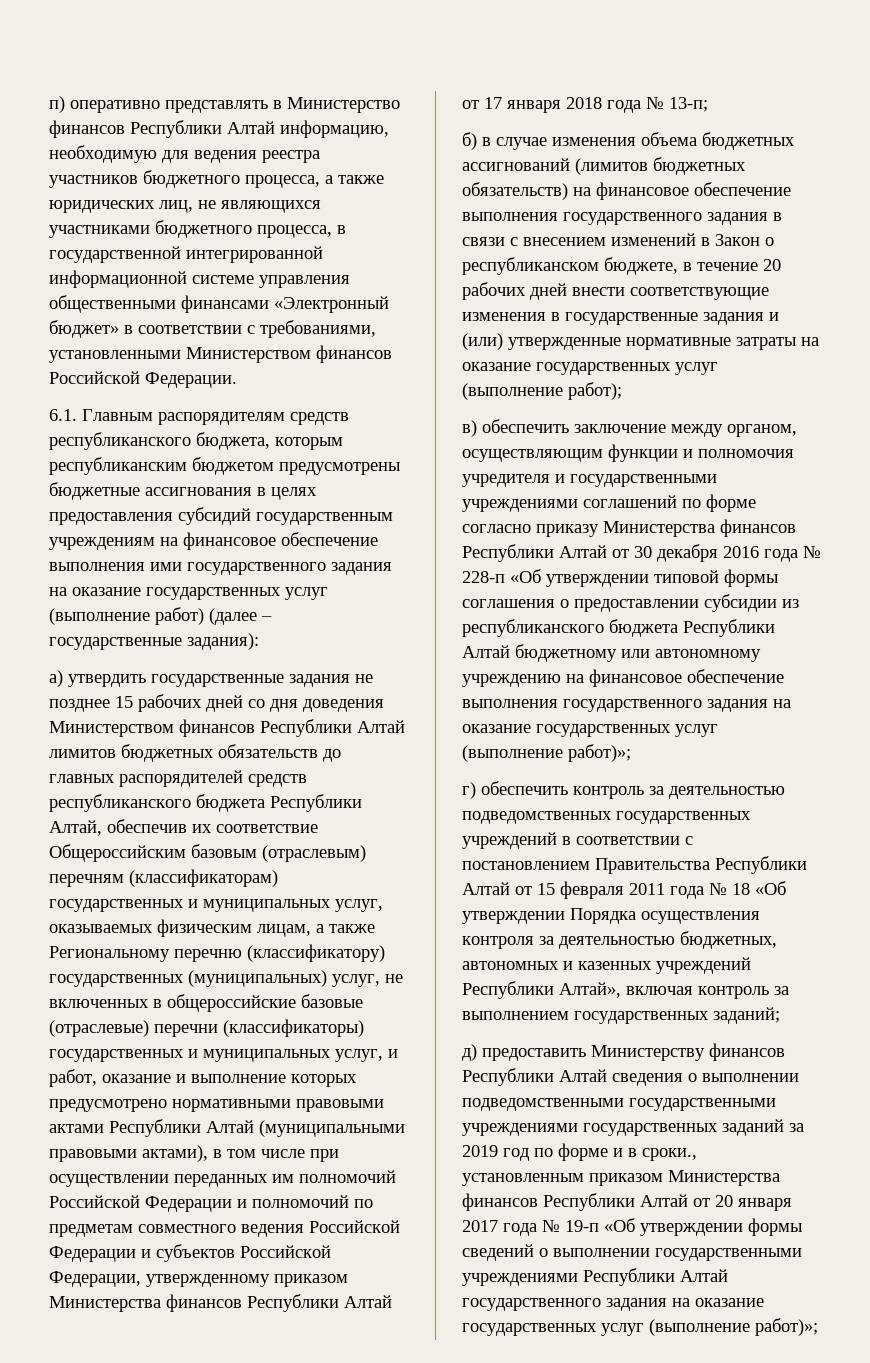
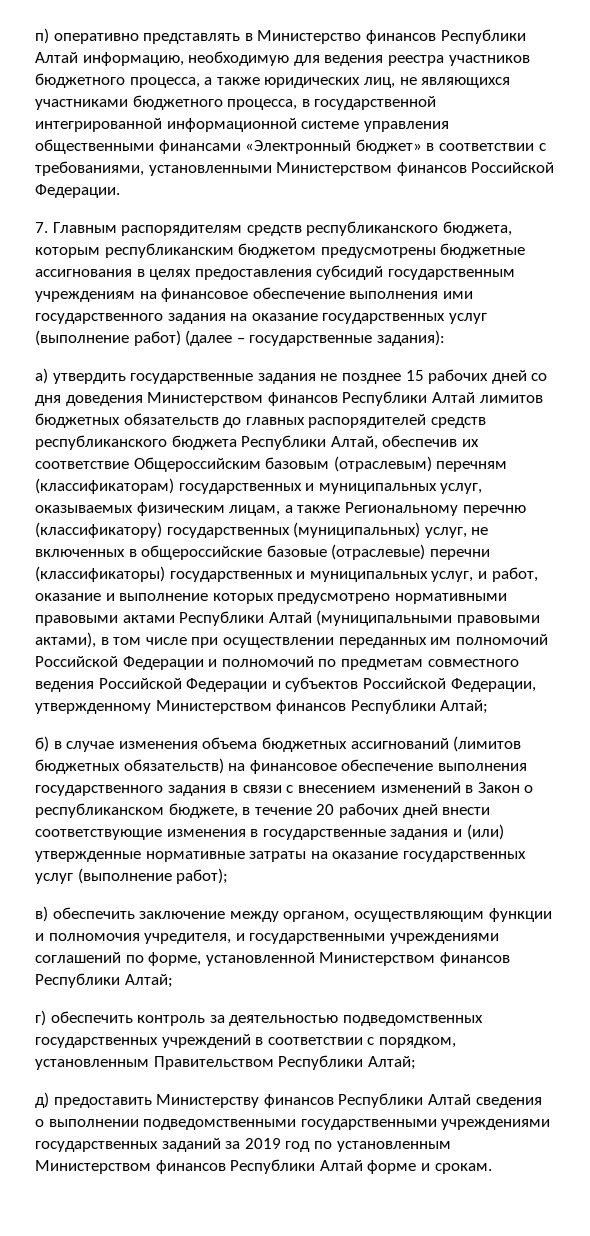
[49,409,77,421] 6.1. -> [35,222,48,233] 7.
[274,1274,348,1287] [49,1294,392,1312] [462,96,708,113] приказом Министерства финансов Республики Алтай от 17 января 2018 года № 13-п; -> [155,699,489,714] Министерством финансов Республики Алтай;
[462,474,550,487] учредителя -> [144,933,232,944] учредителя,
[706,494,756,512] [462,519,796,537] [462,544,821,562] [462,569,778,587] [462,594,799,612] [462,619,775,637] [462,644,761,662] [462,669,784,687] [462,699,791,712] [462,724,718,737] [462,744,631,762] форме согласно приказу Министерства финансов Республики Алтай от 30 декабря 2016 года № 228-п «Об утверждении типовой формы соглашения о предоставлении субсидии из республиканского бюджета Республики Алтай бюджетному или автономному учреждению на финансовое обеспечение выполнения государственного задания на оказание государственных услуг (выполнение работ)»; -> [148,952,510,966] [35,973,173,988] форме, установленной Министерством финансов Республики Алтай;
[462,856,807,874] [462,881,786,899] [462,908,760,924] [462,931,777,949] [462,957,751,974] [462,981,789,999] [462,1007,780,1024] постановлением Правительства Республики Алтай от 15 февраля 2011 года № 18 «Об утверждении Порядка осуществления контроля за деятельностью бюджетных, автономных и казенных учреждений Республики Алтай», включая контроль за выполнением государственных заданий; -> [378,1037,456,1048] [35,1055,416,1070] порядком, установленным Правительством Республики Алтай;
[558,1143,697,1161] [462,1170,780,1186] [462,1193,792,1211] [462,1218,802,1236] [462,1244,802,1261] [462,1268,728,1286] [462,1298,764,1311] [462,1318,818,1336] форме и в сроки., установленным приказом Министерства финансов Республики Алтай от 20 января 2017 года № 19-п «Об утверждении формы сведений о выполнении государственными учреждениями Республики Алтай государственного задания на оказание государственных услуг (выполнение работ)»; -> [336,1141,451,1152] [35,1159,492,1174] установленным Министерством финансов Республики Алтай форме и срокам.

